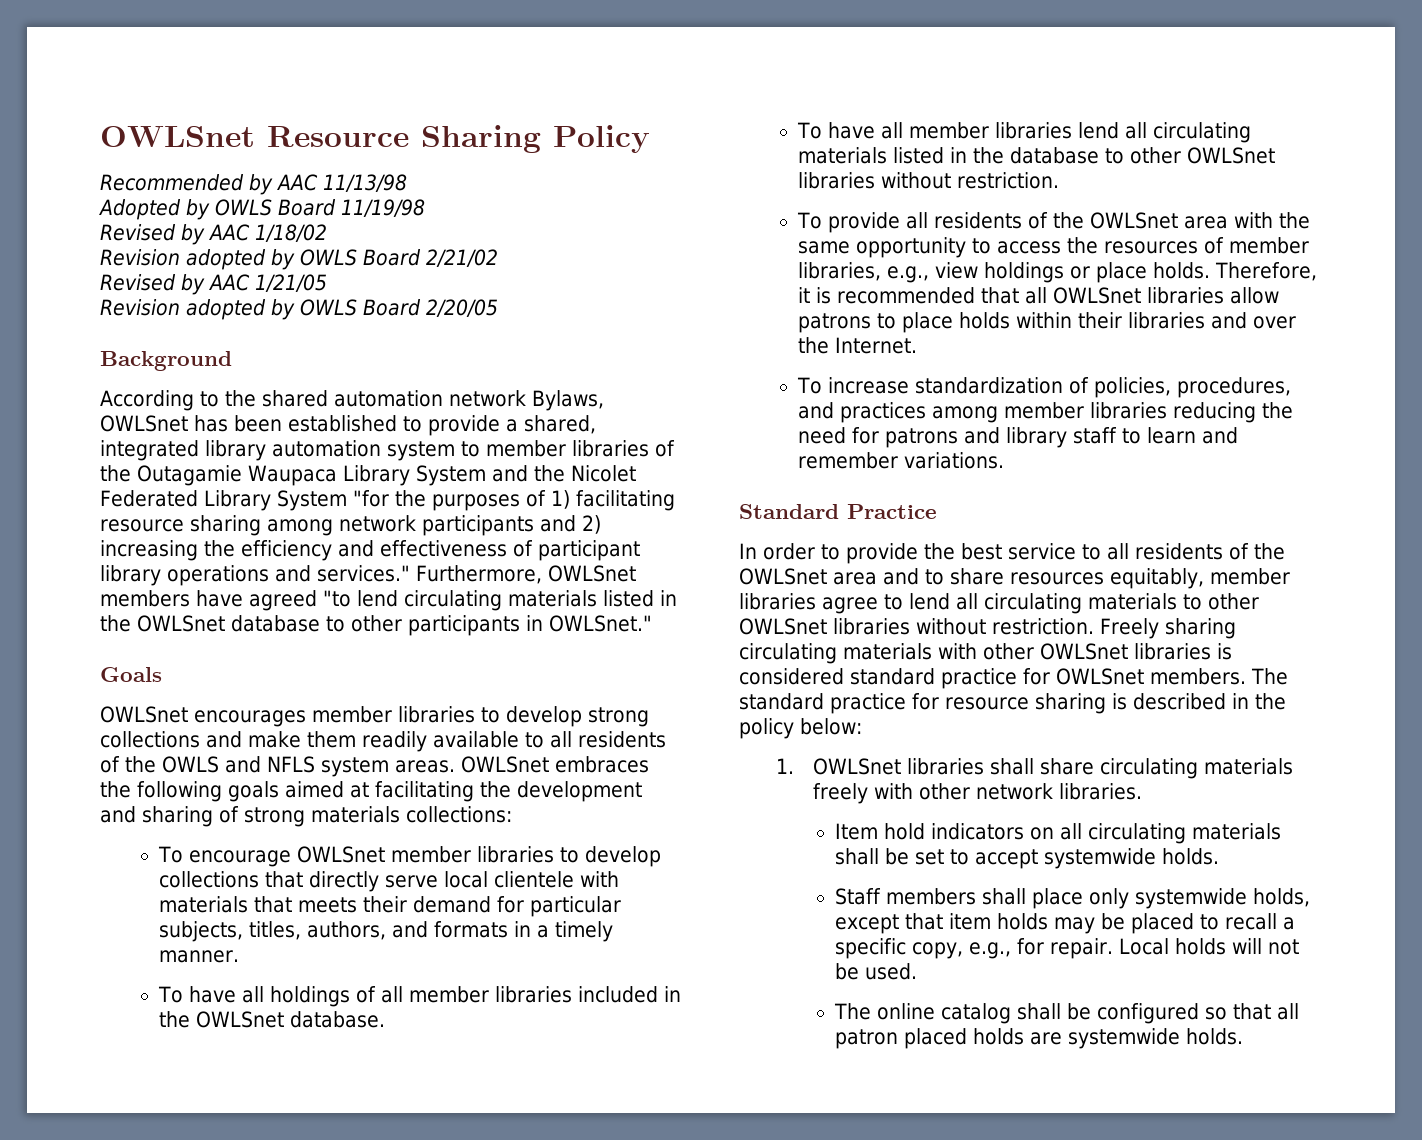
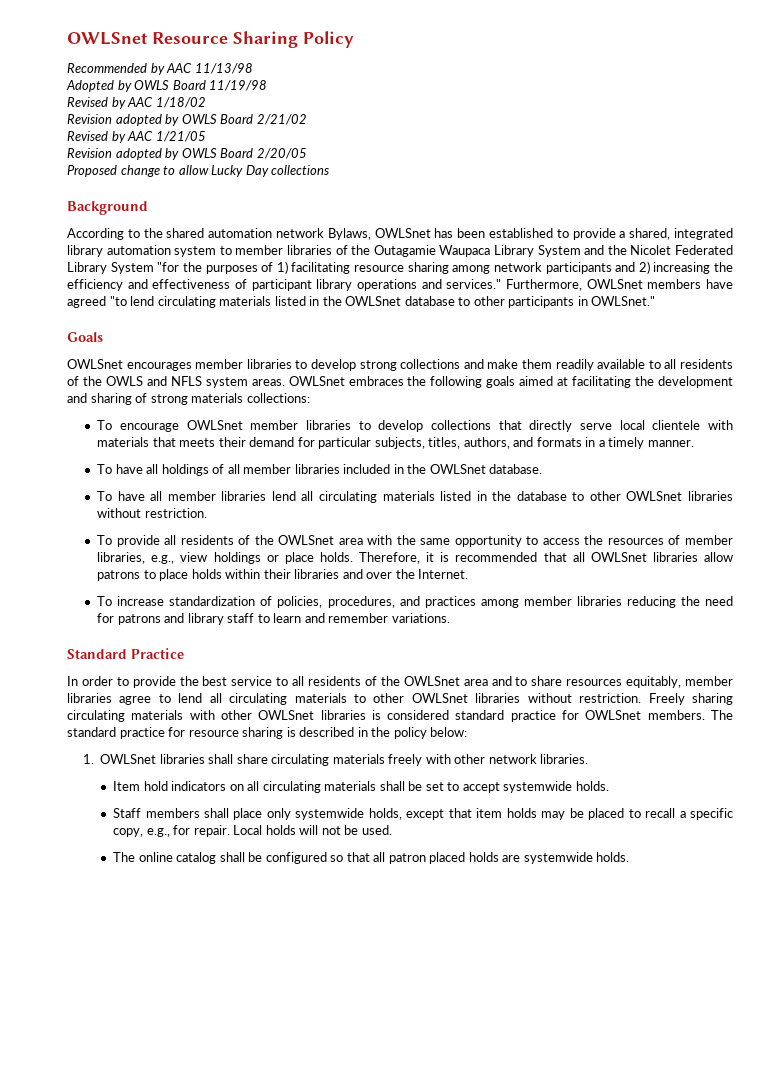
(498, 308) none -> [67,165,330,177] // Proposed change to allow Lucky Day collections

